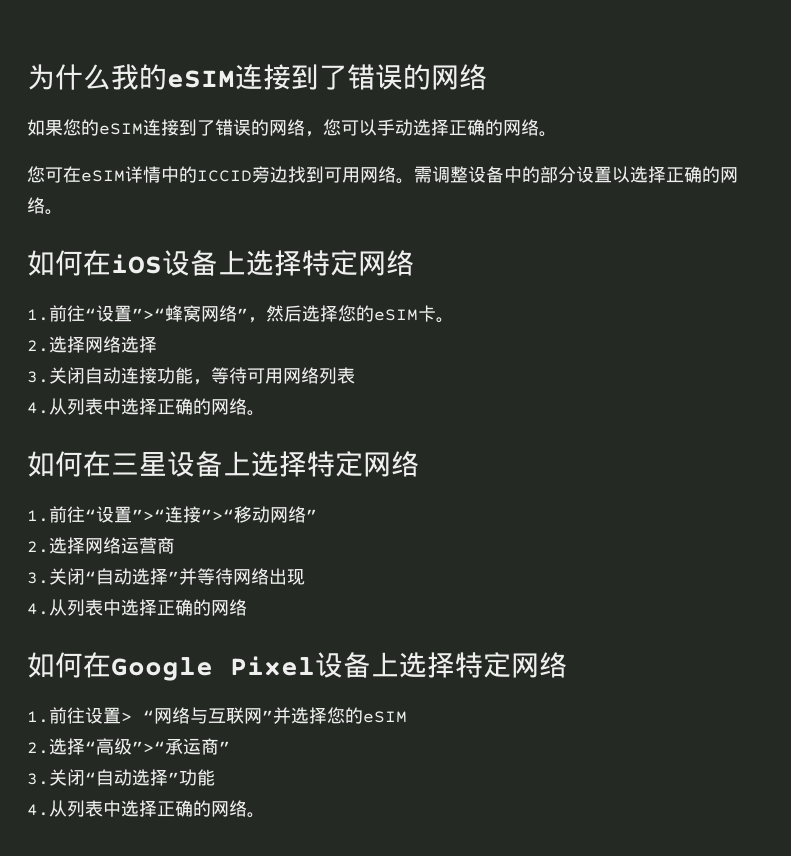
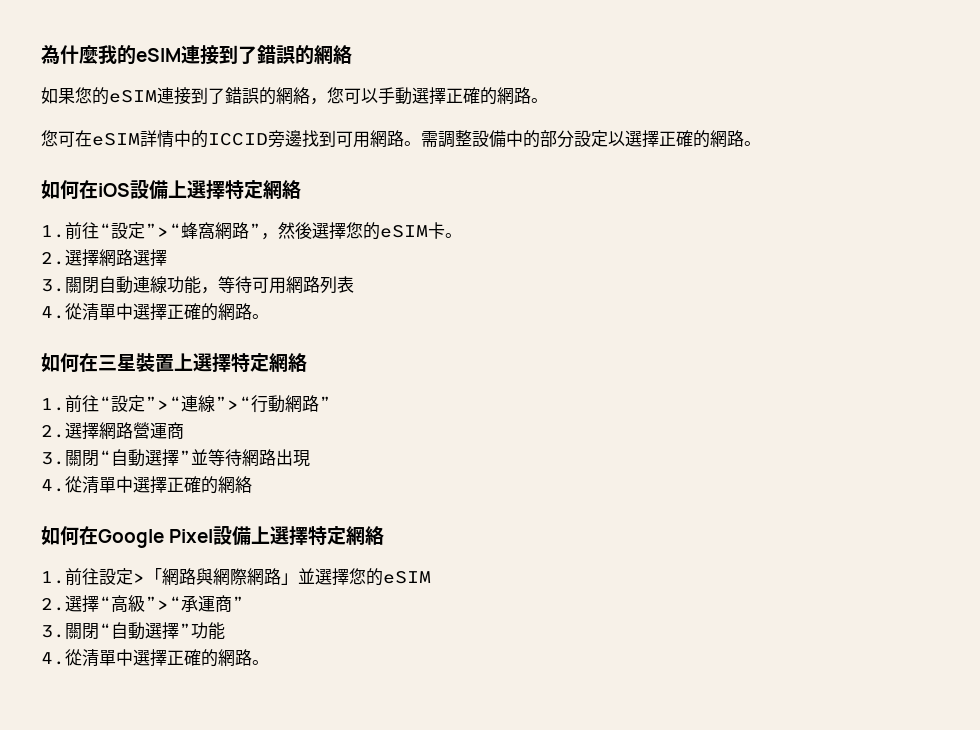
[27,64,111,90] 为什么 -> [41,45,98,65] 為什麼
[235,64,487,90] 连接到了错误的网络 -> [181,45,352,65] 連接到了錯誤的網絡
[143,119,539,137] 连接到了错误的网络，您可以手动选择正确的网络 -> [157,87,531,105] 連接到了錯誤的網絡，您可以手動選擇正確的網路
[125,166,143,183] 详 -> [140,130,157,147] 詳
[270,166,288,183] 边 -> [285,130,302,147] 邊
[360,166,738,184] [27,197,45,214] 网络。需调整设备中的部分设置以选择正确的网络 -> [370,130,744,148] 網路。需調整設備中的部分設定以選擇正確的網路
[162,250,414,276] [27,305,237,322] 设备上选择特定网络 // 1.前往“设置”>“蜂窝网络 -> [130,180,301,200] [41,222,249,240] 設備上選擇特定網絡 // 1.前往“設定”>“蜂窩網路
[284,305,338,322] 后选择 -> [295,222,346,240] 後選擇
[49,336,157,353] [27,367,157,384] 选择网络选择 // 3.关闭自动连接 -> [65,249,167,267] [41,276,167,294] 選擇網路選擇 // 3.關閉自動連線
[283,367,319,384] 网络 -> [286,276,320,294] 網路
[49,398,247,415] 从列表中选择正确的网络 -> [65,303,252,321] 從清單中選擇正確的網路
[167,451,419,477] [27,506,306,523] 设备上选择特定网络 // 1.前往“设置”>“连接”>“移动网络 -> [136,353,307,373] [41,395,319,413] 裝置上選擇特定網絡 // 1.前往“設定”>“連線”>“行動網路
[49,537,157,554] 选择网络运营 -> [65,422,167,440] 選擇網路營運
[49,568,305,585] [27,599,247,616] [27,652,567,681] [27,707,407,724] [27,738,201,755] 关闭“自动选择”并等待网络出现 // 4.从列表中选择正确的网络 // 如何在Google Pixel设备上选择特定网络 // 1.前往设置> “网络与互联网”并选择您的eSIM // 2.选择“高级”>“承运 -> [65,449,310,467] [41,476,252,494] [41,526,385,548] [41,568,431,586] [41,595,215,613] 關閉“自動選擇”並等待網路出現 // 4.從清單中選擇正確的網絡 // 如何在Google Pixel設備上選擇特定網絡 // 1.前往設定>「網路與網際網路」並選擇您的eSIM // 2.選擇“高級”>“承運
[49,769,168,786] 关闭“自动选择 -> [65,622,179,640] 關閉“自動選擇
[49,800,247,817] 从列表中选择正确的网络 -> [65,649,252,667] 從清單中選擇正確的網路

